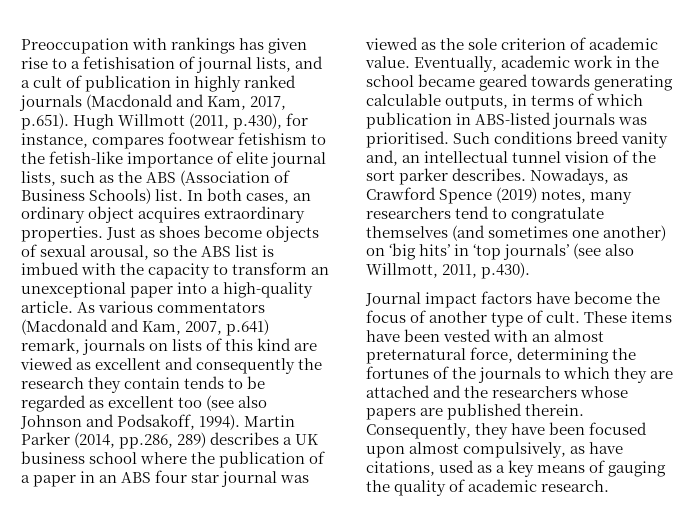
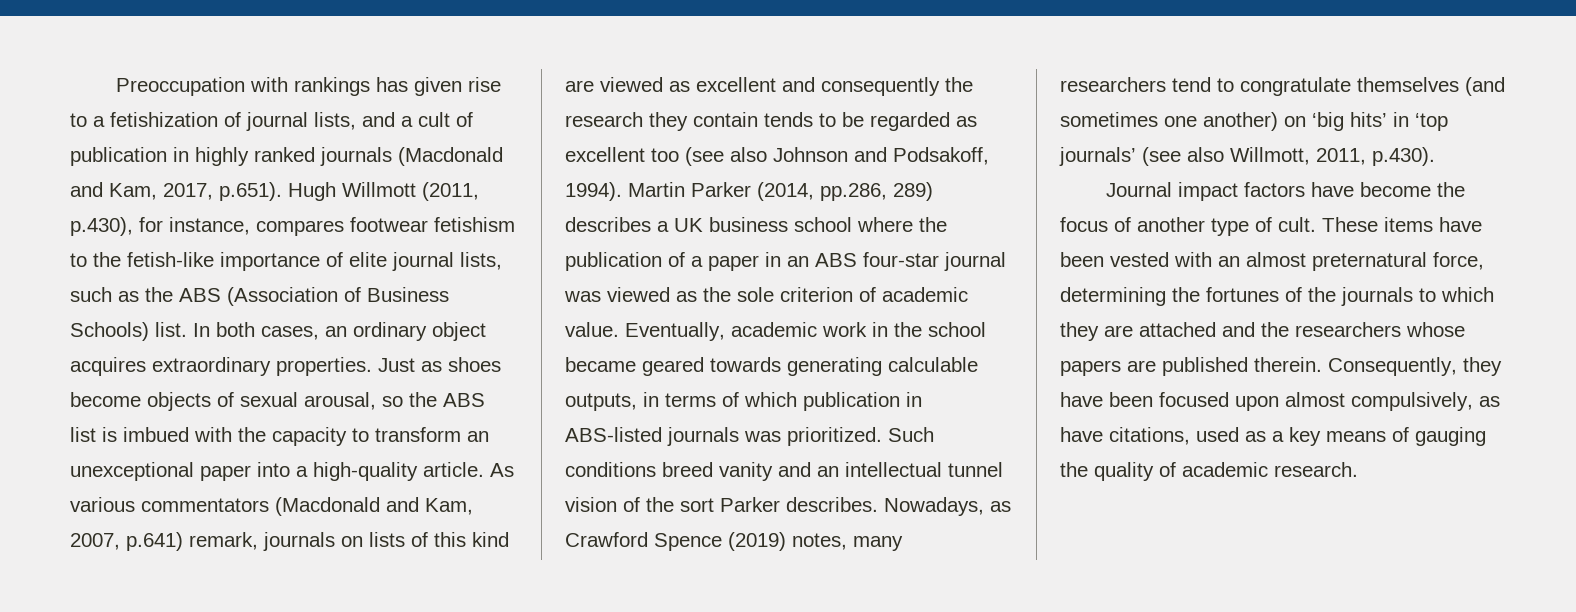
[83,56,176,69] fetishisation -> [110,112,218,127] fetishization
[155,470,220,483] four star -> [863,252,939,267] four-star
[366,131,449,148] prioritised. -> [787,427,882,446] prioritized.
[366,150,398,166] and, -> [778,462,811,477] and
[399,168,449,185] parker -> [720,497,780,512] Parker

